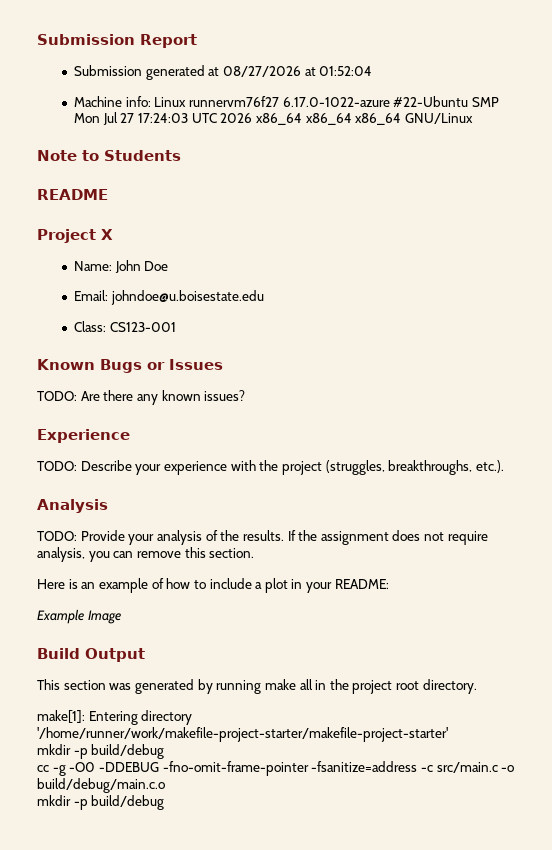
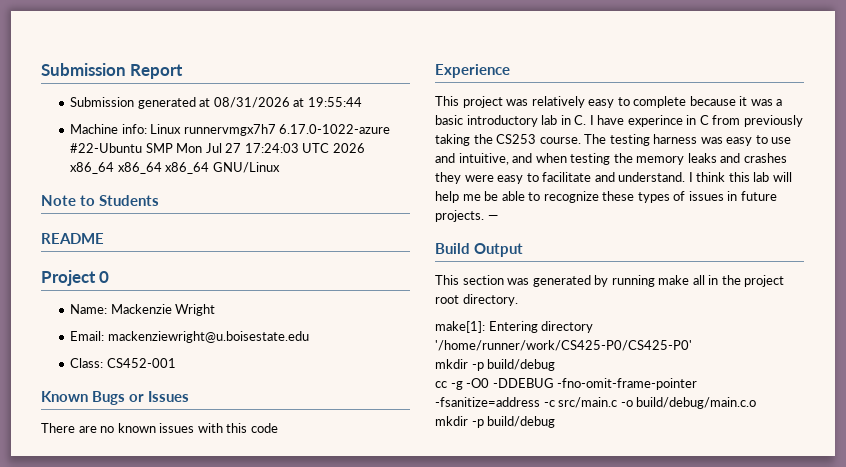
[223,66,373,77] 08/27/2026 at 01:52:04 -> [213,97,362,108] 08/31/2026 at 19:55:44
[189,96,280,107] runnervm76f27 -> [183,124,276,136] runnervmgx7h7
[101,229,113,240] X -> [99,271,110,283] 0
[114,260,169,273] John Doe -> [110,304,216,316] Mackenzie Wright
[110,290,264,305] johndoe@u.boisestate.edu -> [107,331,309,343] mackenziewright@u.boisestate.edu
[109,322,176,332] CS123-001 -> [106,358,176,368] CS452-001
[37,390,246,405] [37,429,130,443] [37,460,504,475] [37,499,108,513] [37,530,488,545] [37,547,255,562] [37,578,389,593] [37,609,121,624] TODO: Are there any known issues? // Experience // TODO: Describe your experience with the project (struggles, breakthroughs, etc.). // Analysis // TODO: Provide your analysis of the results. If the assignment does not require analysis, you can remove this section. // Here is an example of how to include a plot in your README: // Example Image -> [41,423,278,433] [435,64,510,78] [435,96,783,108] [435,115,803,127] [435,134,792,146] [435,153,787,165] [435,172,792,184] [435,191,777,203] [435,210,498,222] There are no known issues with this code // Experience // This project was relatively easy to complete because it was a basic introductory lab in C. I have experince in C from previously taking the CS253 course. The testing harness was easy to use and intuitive, and when testing the memory leaks and crashes they were easy to facilitate and understand. I think this lab will help me be able to recognize these types of issues in future projects. —
[37,727,448,742] '/home/runner/work/makefile-project-starter/makefile-project-starter' -> [435,340,692,351] '/home/runner/work/CS425-P0/CS425-P0'

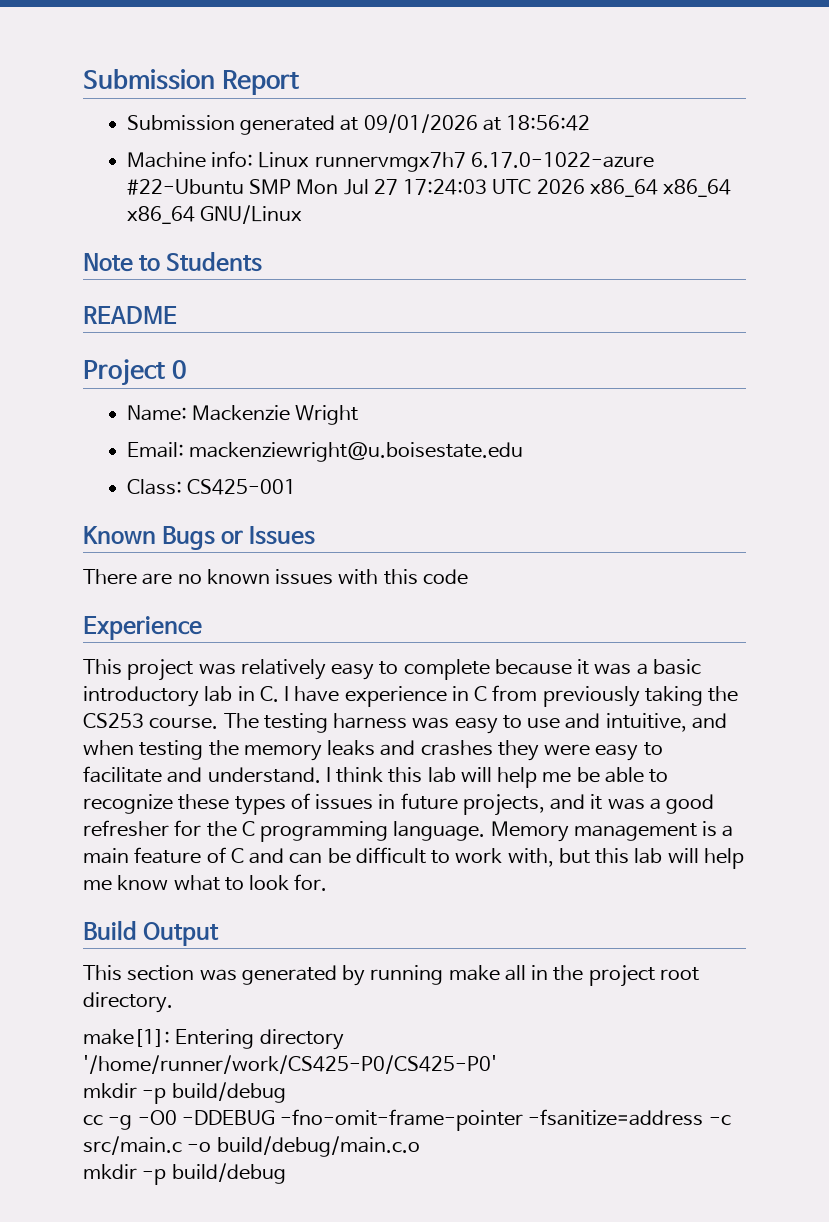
[213,97,362,108] 08/31/2026 at 19:55:44 -> [363,114,591,133] 09/01/2026 at 18:56:42
[106,358,176,368] CS452-001 -> [187,479,297,495] CS425-001
[627,115,683,127] experince -> [344,686,447,707] experience
[435,210,498,222] projects. — -> [462,794,715,816] [83,820,734,842] [83,847,744,869] [83,874,328,891] projects, and it was a good refresher for the C programming language. Memory management is a main feature of C and can be difficult to work with, but this lab will help me know what to look for.

